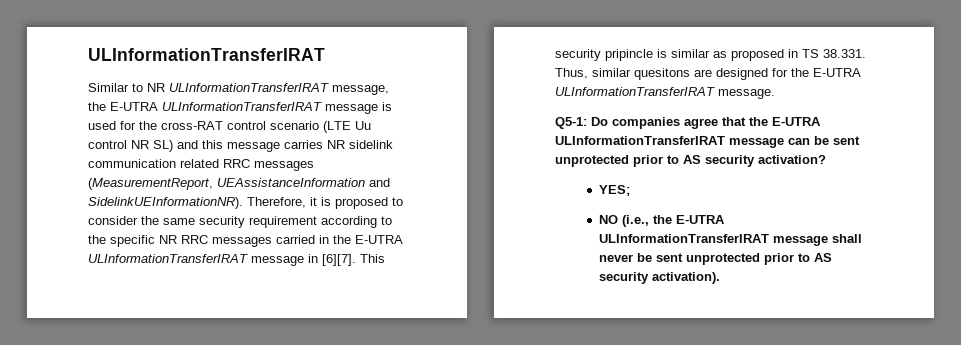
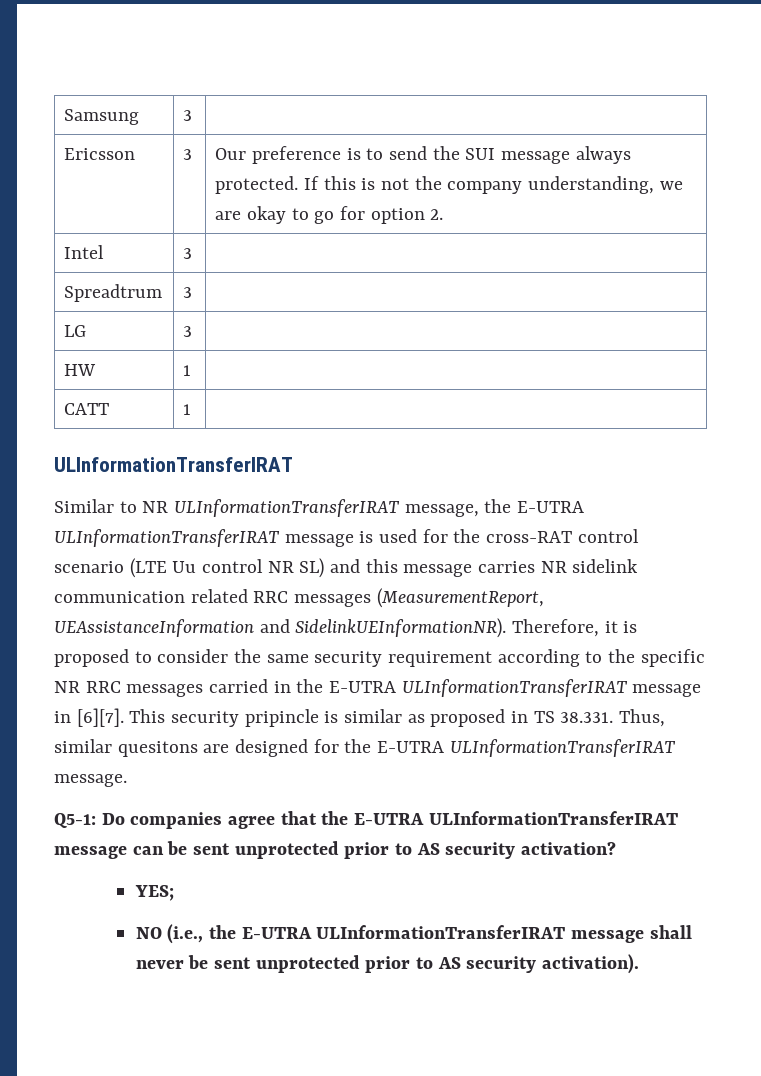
(88, 54) none -> [64,109,140,125] [183,110,193,121] [64,148,136,160] [183,149,193,160] [215,146,631,164] [215,176,683,194] [215,206,444,224] [64,245,105,259] [183,248,193,259] [64,284,163,302] [183,287,193,298] [64,325,87,337] [183,326,193,337] [64,364,97,376] [183,365,192,376] [64,403,110,415] [183,404,192,415] Samsung | 3 | // Ericsson | 3 | Our preference is to send the SUI message always protected. If this is not the company understanding, we are okay to go for option 2. // Intel | 3 | // Spreadtrum | 3 | // LG | 3 | // HW | 1 | // CATT | 1 | //

